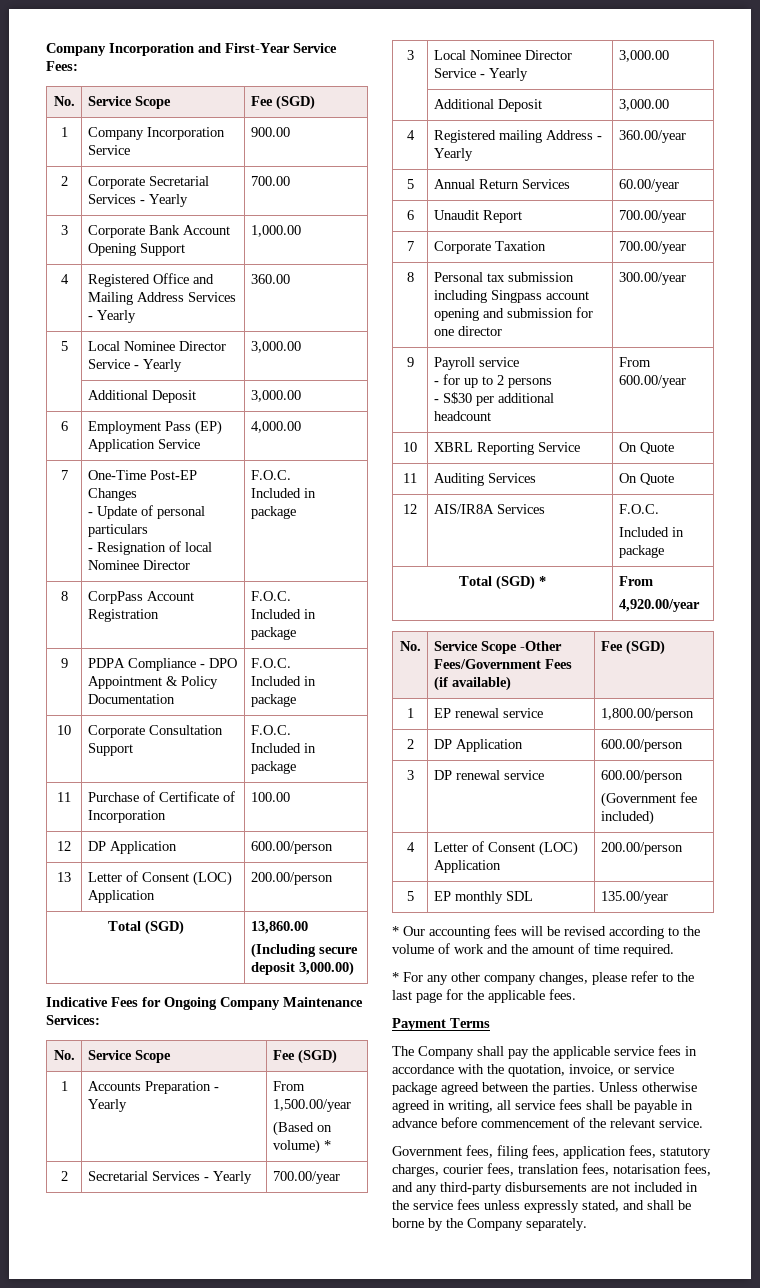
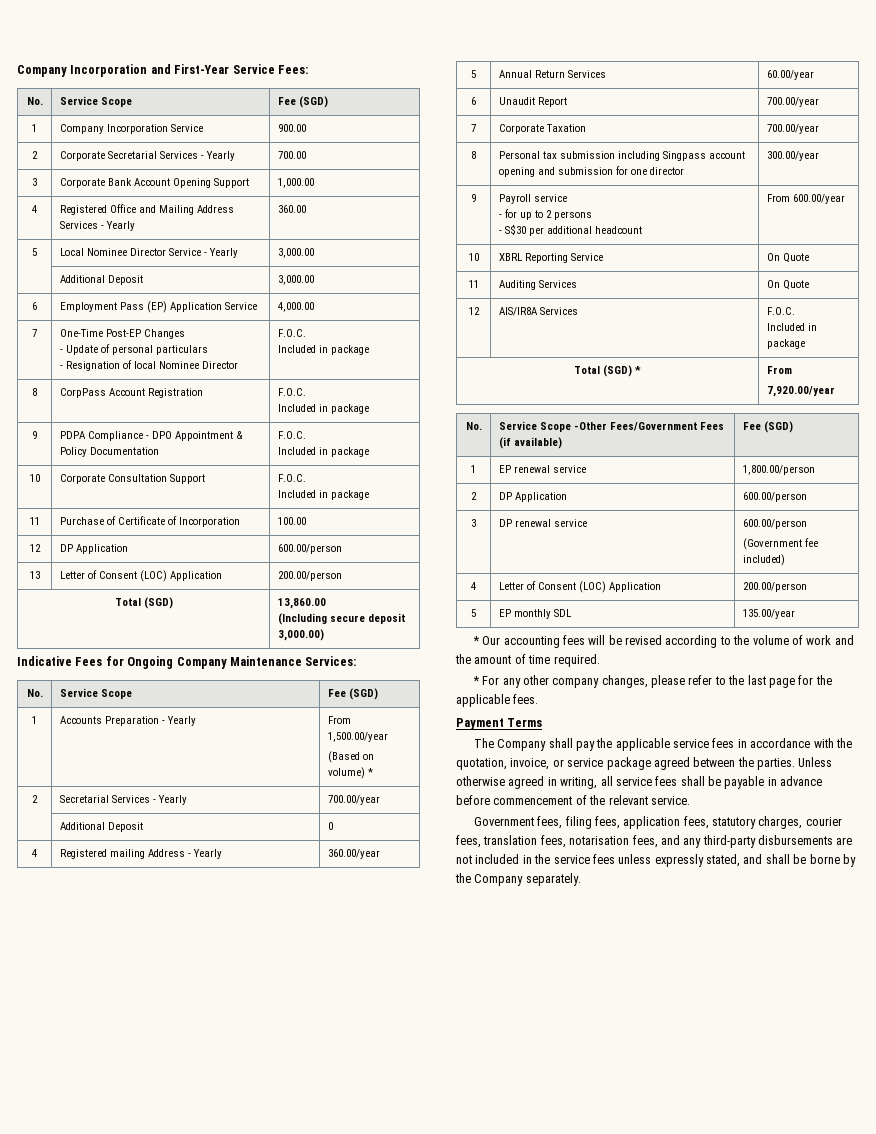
[406,50,414,60] [433,50,572,60] [433,68,528,81] [618,50,669,62] [433,99,542,112] [618,99,669,111] // 3 | Local Nominee Director Service - Yearly | 3,000.00 // | Additional Deposit | 3,000.00 -> [59,822,143,832] [327,822,333,830] // | Additional Deposit | 0
[618,599,700,612] 4,920.00/year -> [766,386,835,397] 7,920.00/year

